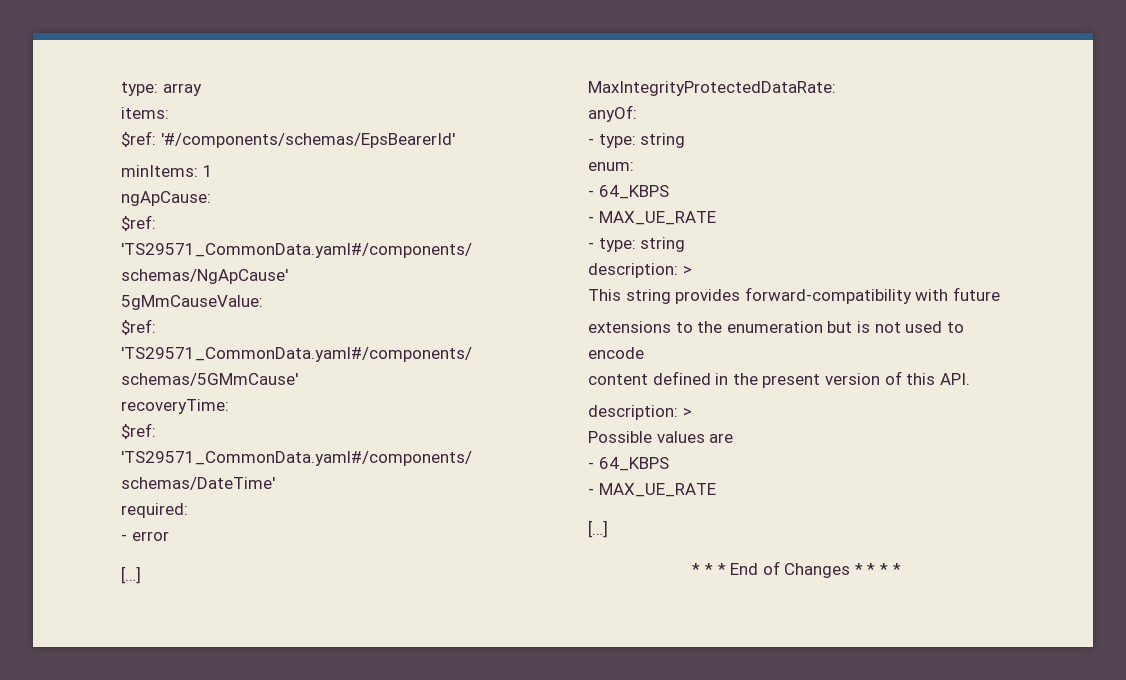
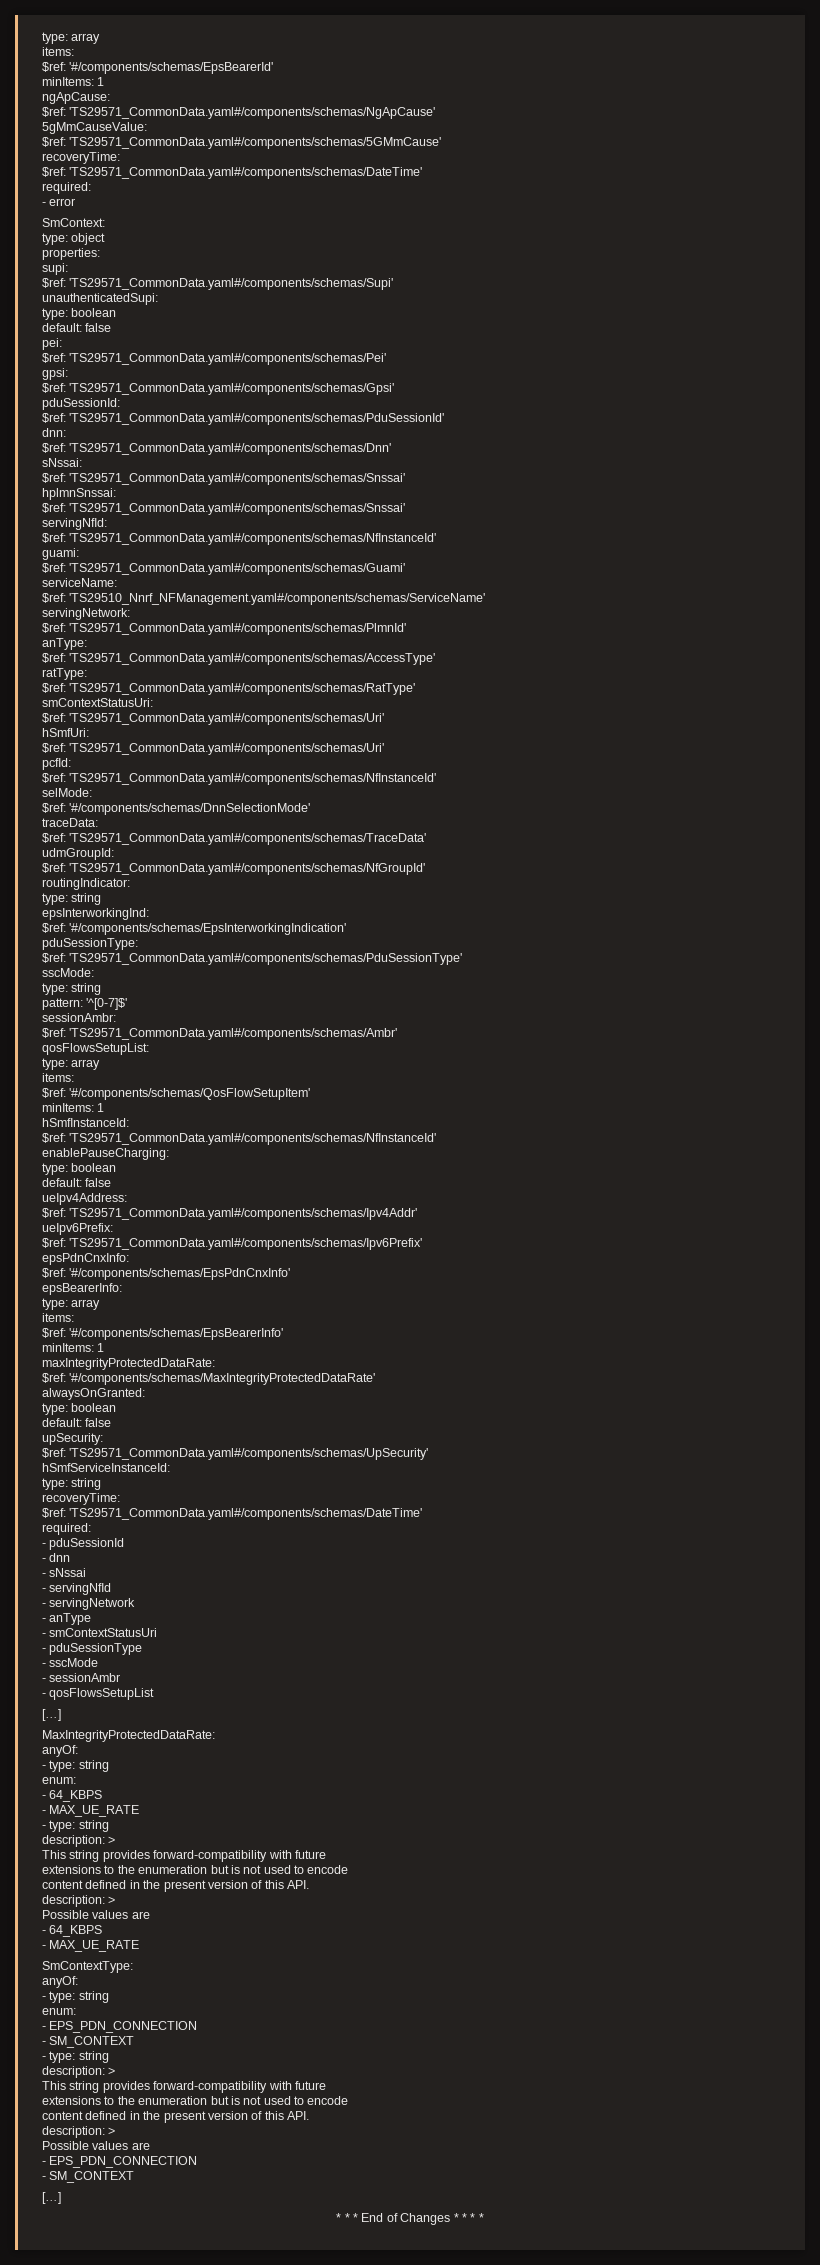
(169, 536) none -> [42,218,105,227] [42,233,106,245] [42,248,100,260] [42,263,68,275] [42,278,394,290] [42,293,158,305] [42,308,117,320] [42,323,112,332] [42,338,62,350] [42,353,387,365] [42,368,68,380] [42,383,395,395] [42,398,120,410] [42,413,445,425] [42,428,66,437] [42,443,392,455] [42,458,82,467] [42,473,406,485] [42,488,116,500] [42,503,406,515] [42,518,107,530] [42,533,437,545] [42,548,79,560] [42,563,406,575] [42,578,117,587] [42,593,486,605] [42,608,130,620] [42,623,407,635] [42,638,87,650] [42,653,436,665] [42,668,87,680] [42,683,416,695] [42,698,153,707] [42,713,385,725] [42,728,89,737] [42,743,385,755] [42,758,71,770] [42,773,437,785] [42,788,92,797] [42,803,311,815] [42,818,98,827] [42,833,427,845] [42,848,114,860] [42,863,426,875] [42,878,130,890] [42,893,102,905] [42,908,149,920] [42,923,347,935] [42,938,138,950] [42,953,463,965] [42,968,94,977] [42,983,102,995] [42,998,128,1010] [42,1013,116,1022] [42,1028,398,1040] [42,1043,149,1055] [42,1058,101,1070] [42,1073,74,1082] [42,1088,311,1100] [42,1103,105,1112] [42,1118,129,1127] [42,1133,437,1145] [42,1148,169,1160] [42,1163,117,1175] [42,1178,112,1187] [42,1193,127,1205] [42,1208,418,1220] [42,1223,113,1235] [42,1238,423,1250] [42,1253,129,1265] [42,1268,291,1280] [42,1283,122,1295] [42,1298,101,1310] [42,1313,74,1322] [42,1328,284,1340] [42,1343,105,1352] [42,1358,215,1370] [42,1373,376,1385] [42,1388,145,1400] [42,1403,117,1415] [42,1418,112,1427] [42,1433,103,1445] [42,1448,429,1460] [42,1463,170,1472] [42,1478,102,1490] [42,1493,120,1505] [42,1508,423,1520] [42,1523,91,1535] [42,1538,125,1550] [42,1553,71,1562] [42,1568,87,1577] [42,1583,112,1595] [42,1598,136,1610] [42,1613,92,1625] [42,1628,158,1637] [42,1643,143,1655] [42,1658,99,1667] [42,1673,121,1682] [42,1688,155,1700] // SmContext: // type: object // properties: // supi: // $ref: 'TS29571_CommonData.yaml#/components/schemas/Supi' // unauthenticatedSupi: // type: boolean // default: false // pei: // $ref: 'TS29571_CommonData.yaml#/components/schemas/Pei' // gpsi: // $ref: 'TS29571_CommonData.yaml#/components/schemas/Gpsi' // pduSessionId: // $ref: 'TS29571_CommonData.yaml#/components/schemas/PduSessionId' // dnn: // $ref: 'TS29571_CommonData.yaml#/components/schemas/Dnn' // sNssai: // $ref: 'TS29571_CommonData.yaml#/components/schemas/Snssai' // hplmnSnssai: // $ref: 'TS29571_CommonData.yaml#/components/schemas/Snssai' // servingNfId: // $ref: 'TS29571_CommonData.yaml#/components/schemas/NfInstanceId' // guami: // $ref: 'TS29571_CommonData.yaml#/components/schemas/Guami' // serviceName: // $ref: 'TS29510_Nnrf_NFManagement.yaml#/components/schemas/ServiceName' // servingNetwork: // $ref: 'TS29571_CommonData.yaml#/components/schemas/PlmnId' // anType: // $ref: 'TS29571_CommonData.yaml#/components/schemas/AccessType' // ratType: // $ref: 'TS29571_CommonData.yaml#/components/schemas/RatType' // smContextStatusUri: // $ref: 'TS29571_CommonData.yaml#/components/schemas/Uri' // hSmfUri: // $ref: 'TS29571_CommonData.yaml#/components/schemas/Uri' // pcfId: // $ref: 'TS29571_CommonData.yaml#/components/schemas/NfInstanceId' // selMode: // $ref: '#/components/schemas/DnnSelectionMode' // traceData: // $ref: 'TS29571_CommonData.yaml#/components/schemas/TraceData' // udmGroupId: // $ref: 'TS29571_CommonData.yaml#/components/schemas/NfGroupId' // routingIndicator: // type: string // epsInterworkingInd: // $ref: '#/components/schemas/EpsInterworkingIndication' // pduSessionType: // $ref: 'TS29571_CommonData.yaml#/components/schemas/PduSessionType' // sscMode: // type: string // pattern: '^[0-7]$' // sessionAmbr: // $ref: 'TS29571_CommonData.yaml#/components/schemas/Ambr' // qosFlowsSetupList: // type: array // items: // $ref: '#/components/schemas/QosFlowSetupItem' // minItems: 1 // hSmfInstanceId: // $ref: 'TS29571_CommonData.yaml#/components/schemas/NfInstanceId' // enablePauseCharging: // type: boolean // default: false // ueIpv4Address: // $ref: 'TS29571_CommonData.yaml#/components/schemas/Ipv4Addr' // ueIpv6Prefix: // $ref: 'TS29571_CommonData.yaml#/components/schemas/Ipv6Prefix' // epsPdnCnxInfo: // $ref: '#/components/schemas/EpsPdnCnxInfo' // epsBearerInfo: // type: array // items: // $ref: '#/components/schemas/EpsBearerInfo' // minItems: 1 // maxIntegrityProtectedDataRate: // $ref: '#/components/schemas/MaxIntegrityProtectedDataRate' // alwaysOnGranted: // type: boolean // default: false // upSecurity: // $ref: 'TS29571_CommonData.yaml#/components/schemas/UpSecurity' // hSmfServiceInstanceId: // type: string // recoveryTime: // $ref: 'TS29571_CommonData.yaml#/components/schemas/DateTime' // required: // - pduSessionId // - dnn // - sNssai // - servingNfId // - servingNetwork // - anType // - smContextStatusUri // - pduSessionType // - sscMode // - sessionAmbr // - qosFlowsSetupList
(716, 490) none -> [42,1961,133,1973] [42,1976,78,1988] [42,1991,109,2003] [42,2008,76,2015] [42,2021,198,2033] [42,2036,135,2048] [42,2051,109,2063] [42,2066,116,2078] [42,2081,326,2093] [42,2096,349,2105] [42,2111,309,2123] [42,2126,116,2138] [42,2141,150,2150] [42,2156,198,2168] [42,2171,135,2183] // SmContextType: // anyOf: // - type: string // enum: // - EPS_PDN_CONNECTION // - SM_CONTEXT // - type: string // description: > // This string provides forward-compatibility with future // extensions to the enumeration but is not used to encode // content defined in the present version of this API. // description: > // Possible values are // - EPS_PDN_CONNECTION // - SM_CONTEXT

